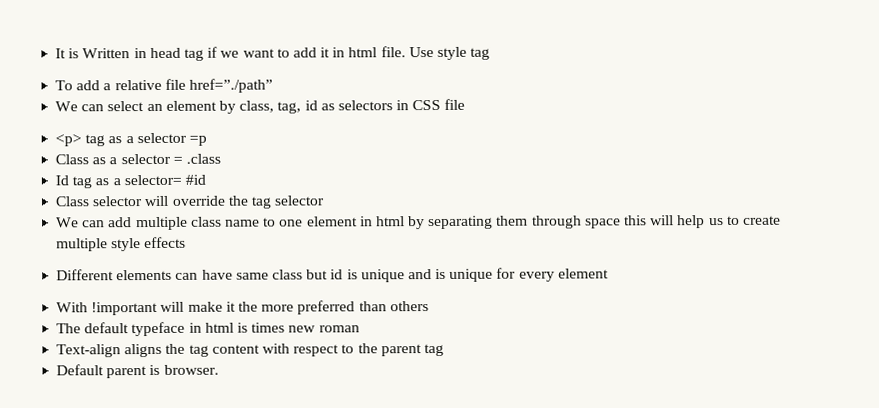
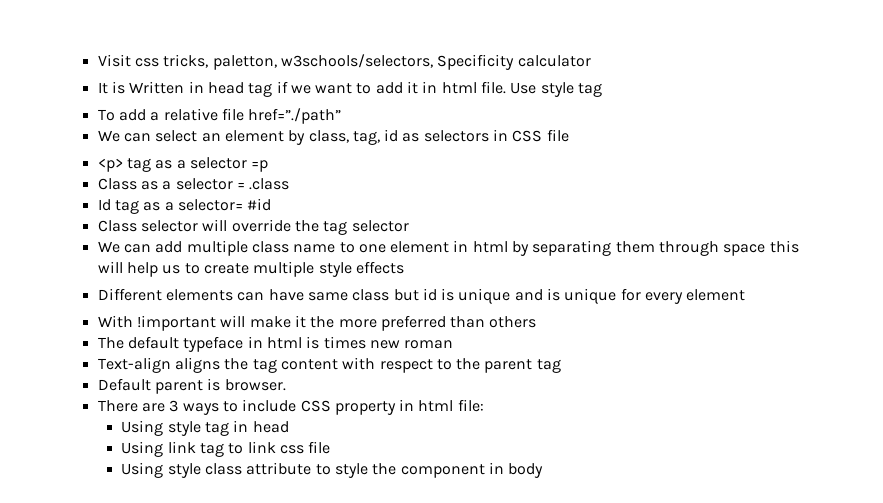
(55, 53) none -> [97,54,591,70] Visit css tricks, paletton, w3schools/selectors, Specificity calculator //
(219, 369) none -> [97,399,484,415] [121,420,289,436] [121,441,331,457] [121,462,544,478] // There are 3 ways to include CSS property in html file: // Using style tag in head // Using link tag to link css file // Using style class attribute to style the component in body

